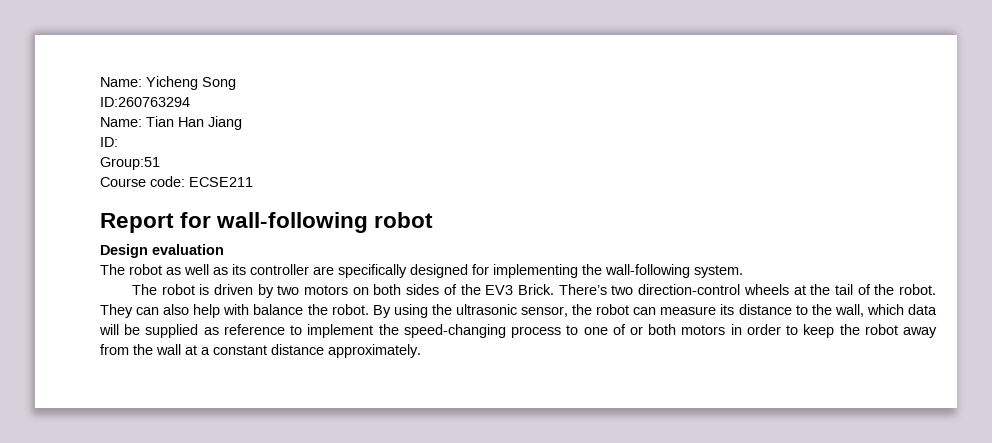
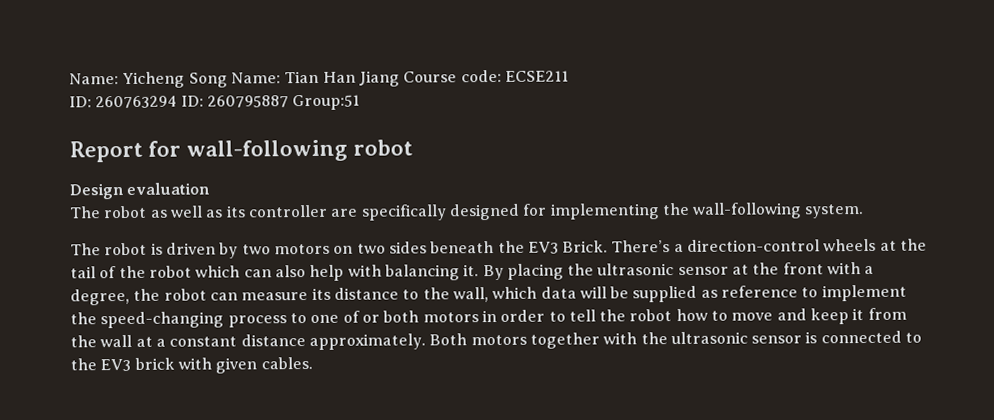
[100,97,190,107] // ID:260763294 // -> (228, 80) none
[100,137,118,147] [100,157,160,170] // ID: // Group:51 // -> (400, 78) none
(253, 182) none -> [69,94,361,111] // ID: 260763294 ID: 260795887 Group:51
[373,284,457,295] both sides of -> [356,241,495,254] two sides beneath
[611,285,634,295] two -> [673,243,684,253] a
[898,284,936,295] [100,304,133,318] robot. They -> [148,265,241,278] robot which
[253,304,569,318] balance the robot. By using the ultrasonic sensor, -> [384,262,875,281] [70,288,130,306] balancing it. By placing the ultrasonic sensor at the front with a degree,
[803,324,938,338] keep the robot away -> [568,308,865,325] tell the robot how to move and keep it
(421, 351) none -> [429,330,923,349] [70,356,313,374] Both motors together with the ultrasonic sensor is connected to the EV3 brick with given cables.

